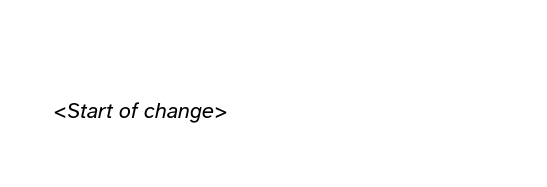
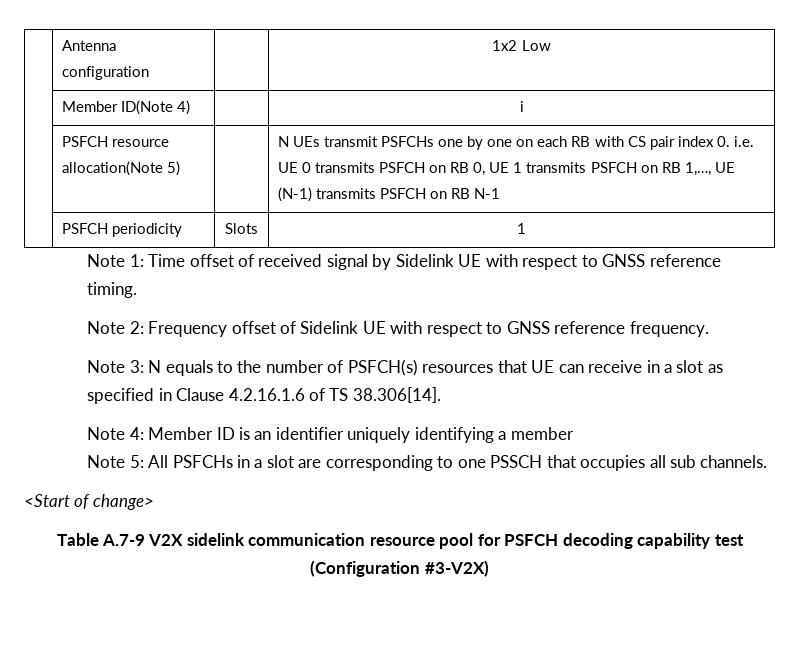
[54,102,227,123] <Start of change> -> [61,40,116,51] [61,66,149,80] [492,40,551,51] [61,100,191,115] [519,101,524,112] [61,136,170,147] [61,161,181,176] [277,136,754,150] [277,162,735,176] [277,187,501,202] [61,223,183,237] [225,223,258,234] [517,223,526,234] [87,254,721,270] [87,282,138,298] [87,321,709,337] [87,359,723,376] [87,387,441,404] [87,427,574,443] [87,455,768,471] [24,494,154,510] [56,533,744,549] [310,560,489,577] | Antenna configuration | | 1x2 Low // | Member ID(Note 4) | | i // | PSFCH resource allocation(Note 5) | | N UEs transmit PSFCHs one by one on each RB with CS pair index 0. i.e. UE 0 transmits PSFCH on RB 0, UE 1 transmits PSFCH on RB 1,…, UE (N-1) transmits PSFCH on RB N-1 // | PSFCH periodicity | Slots | 1 // Note 1: Time offset of received signal by Sidelink UE with respect to GNSS reference timing. // Note 2: Frequency offset of Sidelink UE with respect to GNSS reference frequency. // Note 3: N equals to the number of PSFCH(s) resources that UE can receive in a slot as specified in Clause 4.2.16.1.6 of TS 38.306[14]. // Note 4: Member ID is an identifier uniquely identifying a member // Note 5: All PSFCHs in a slot are corresponding to one PSSCH that occupies all sub channels. // <Start of change> // Table A.7-9 V2X sidelink communication resource pool for PSFCH decoding capability test (Configuration #3-V2X)

